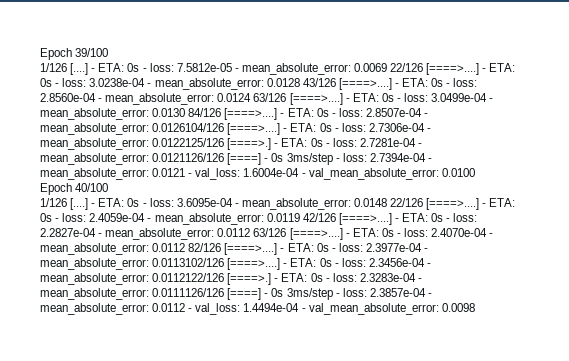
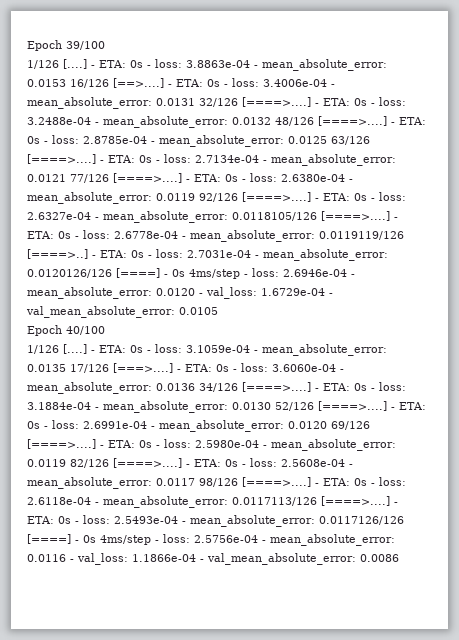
[176,63,516,75] [40,78,478,90] [40,93,494,105] [40,108,429,120] [40,123,431,135] [40,138,422,150] [40,153,432,165] [40,168,475,180] 7.5812e-05 - mean_absolute_error: 0.0069 22/126 [====>....] - ETA: 0s - loss: 3.0238e-04 - mean_absolute_error: 0.0128 43/126 [====>....] - ETA: 0s - loss: 2.8560e-04 - mean_absolute_error: 0.0124 63/126 [====>....] - ETA: 0s - loss: 3.0499e-04 - mean_absolute_error: 0.0130 84/126 [====>....] - ETA: 0s - loss: 2.8507e-04 - mean_absolute_error: 0.0126104/126 [====>....] - ETA: 0s - loss: 2.7306e-04 - mean_absolute_error: 0.0122125/126 [====>.] - ETA: 0s - loss: 2.7281e-04 - mean_absolute_error: 0.0121126/126 [====] - 0s 3ms/step - loss: 2.7394e-04 - mean_absolute_error: 0.0121 - val_loss: 1.6004e-04 - val_mean_absolute_error: 0.0100 -> [186,59,387,71] [27,78,335,88] [27,97,406,109] [27,116,426,128] [27,135,370,147] [27,154,396,166] [27,173,353,183] [27,192,406,204] [27,211,398,223] [27,230,404,242] [27,249,388,261] [27,268,355,279] [27,287,333,299] [26,306,218,318] 3.8863e-04 - mean_absolute_error: 0.0153 16/126 [==>....] - ETA: 0s - loss: 3.4006e-04 - mean_absolute_error: 0.0131 32/126 [====>....] - ETA: 0s - loss: 3.2488e-04 - mean_absolute_error: 0.0132 48/126 [====>....] - ETA: 0s - loss: 2.8785e-04 - mean_absolute_error: 0.0125 63/126 [====>....] - ETA: 0s - loss: 2.7134e-04 - mean_absolute_error: 0.0121 77/126 [====>....] - ETA: 0s - loss: 2.6380e-04 - mean_absolute_error: 0.0119 92/126 [====>....] - ETA: 0s - loss: 2.6327e-04 - mean_absolute_error: 0.0118105/126 [====>....] - ETA: 0s - loss: 2.6778e-04 - mean_absolute_error: 0.0119119/126 [====>..] - ETA: 0s - loss: 2.7031e-04 - mean_absolute_error: 0.0120126/126 [====] - 0s 4ms/step - loss: 2.6946e-04 - mean_absolute_error: 0.0120 - val_loss: 1.6729e-04 - val_mean_absolute_error: 0.0105
[176,198,516,210] [40,213,478,225] [40,228,494,240] [40,243,186,255] 3.6095e-04 - mean_absolute_error: 0.0148 22/126 [====>....] - ETA: 0s - loss: 2.4059e-04 - mean_absolute_error: 0.0119 42/126 [====>....] - ETA: 0s - loss: 2.2827e-04 - mean_absolute_error: 0.0112 63/126 [====>....] - ETA: 0s - loss: 2.4070e-04 - mean_absolute_error: 0.0112 -> [186,344,387,356] [27,363,344,373] [27,382,406,394] [27,401,426,413] [27,420,370,432] [27,439,396,451] [27,459,66,467] 3.1059e-04 - mean_absolute_error: 0.0135 17/126 [===>....] - ETA: 0s - loss: 3.6060e-04 - mean_absolute_error: 0.0136 34/126 [====>....] - ETA: 0s - loss: 3.1884e-04 - mean_absolute_error: 0.0130 52/126 [====>....] - ETA: 0s - loss: 2.6991e-04 - mean_absolute_error: 0.0120 69/126 [====>....] - ETA: 0s - loss: 2.5980e-04 - mean_absolute_error: 0.0119
[365,243,429,252] [40,258,431,270] [40,273,422,285] [40,288,432,300] [40,303,475,315] 2.3977e-04 - mean_absolute_error: 0.0113102/126 [====>....] - ETA: 0s - loss: 2.3456e-04 - mean_absolute_error: 0.0112122/126 [====>.] - ETA: 0s - loss: 2.3283e-04 - mean_absolute_error: 0.0111126/126 [====] - 0s 3ms/step - loss: 2.3857e-04 - mean_absolute_error: 0.0112 - val_loss: 1.4494e-04 - val_mean_absolute_error: 0.0098 -> [281,459,353,467] [27,477,406,489] [27,496,398,508] [27,515,404,527] [27,534,395,546] [27,553,399,565] 2.5608e-04 - mean_absolute_error: 0.0117 98/126 [====>....] - ETA: 0s - loss: 2.6118e-04 - mean_absolute_error: 0.0117113/126 [====>....] - ETA: 0s - loss: 2.5493e-04 - mean_absolute_error: 0.0117126/126 [====] - 0s 4ms/step - loss: 2.5756e-04 - mean_absolute_error: 0.0116 - val_loss: 1.1866e-04 - val_mean_absolute_error: 0.0086

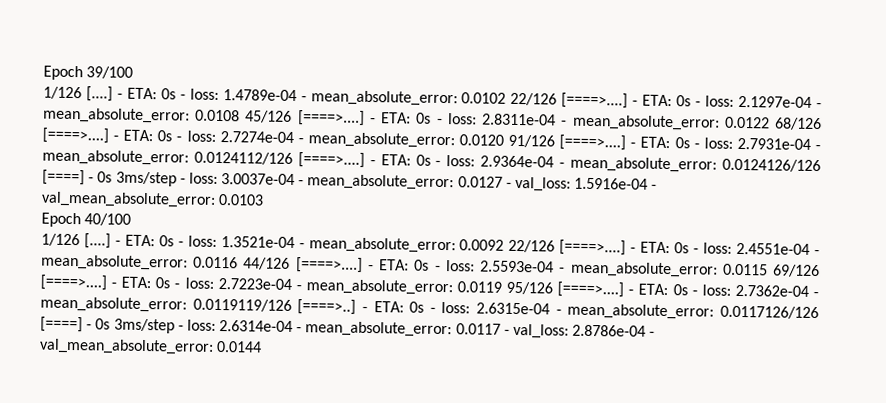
[186,59,387,71] [27,78,335,88] [27,97,406,109] [27,116,426,128] [27,135,370,147] [27,154,396,166] [27,173,353,183] [27,192,406,204] [27,211,398,223] [27,230,404,242] [27,249,388,261] [27,268,355,279] [27,287,333,299] [26,306,218,318] 3.8863e-04 - mean_absolute_error: 0.0153 16/126 [==>....] - ETA: 0s - loss: 3.4006e-04 - mean_absolute_error: 0.0131 32/126 [====>....] - ETA: 0s - loss: 3.2488e-04 - mean_absolute_error: 0.0132 48/126 [====>....] - ETA: 0s - loss: 2.8785e-04 - mean_absolute_error: 0.0125 63/126 [====>....] - ETA: 0s - loss: 2.7134e-04 - mean_absolute_error: 0.0121 77/126 [====>....] - ETA: 0s - loss: 2.6380e-04 - mean_absolute_error: 0.0119 92/126 [====>....] - ETA: 0s - loss: 2.6327e-04 - mean_absolute_error: 0.0118105/126 [====>....] - ETA: 0s - loss: 2.6778e-04 - mean_absolute_error: 0.0119119/126 [====>..] - ETA: 0s - loss: 2.7031e-04 - mean_absolute_error: 0.0120126/126 [====] - 0s 4ms/step - loss: 2.6946e-04 - mean_absolute_error: 0.0120 - val_loss: 1.6729e-04 - val_mean_absolute_error: 0.0105 -> [222,89,822,109] [43,107,823,131] [42,127,821,151] [42,149,822,173] [42,169,658,192] [41,191,265,208] 1.4789e-04 - mean_absolute_error: 0.0102 22/126 [====>....] - ETA: 0s - loss: 2.1297e-04 - mean_absolute_error: 0.0108 45/126 [====>....] - ETA: 0s - loss: 2.8311e-04 - mean_absolute_error: 0.0122 68/126 [====>....] - ETA: 0s - loss: 2.7274e-04 - mean_absolute_error: 0.0120 91/126 [====>....] - ETA: 0s - loss: 2.7931e-04 - mean_absolute_error: 0.0124112/126 [====>....] - ETA: 0s - loss: 2.9364e-04 - mean_absolute_error: 0.0124126/126 [====] - 0s 3ms/step - loss: 3.0037e-04 - mean_absolute_error: 0.0127 - val_loss: 1.5916e-04 - val_mean_absolute_error: 0.0103
[186,344,387,356] [27,363,344,373] [27,382,406,394] [27,401,426,413] [27,420,327,432] 3.1059e-04 - mean_absolute_error: 0.0135 17/126 [===>....] - ETA: 0s - loss: 3.6060e-04 - mean_absolute_error: 0.0136 34/126 [====>....] - ETA: 0s - loss: 3.1884e-04 - mean_absolute_error: 0.0130 52/126 [====>....] - ETA: 0s - loss: 2.6991e-04 - mean_absolute_error: 0.0120 -> [220,236,820,256] [41,254,768,278] 1.3521e-04 - mean_absolute_error: 0.0092 22/126 [====>....] - ETA: 0s - loss: 2.4551e-04 - mean_absolute_error: 0.0116 44/126 [====>....] - ETA: 0s - loss: 2.5593e-04 - mean_absolute_error: 0.0115
[195,439,396,451] [27,458,353,468] [27,477,406,489] [27,496,398,508] [27,515,178,524] 2.5980e-04 - mean_absolute_error: 0.0119 82/126 [====>....] - ETA: 0s - loss: 2.5608e-04 - mean_absolute_error: 0.0117 98/126 [====>....] - ETA: 0s - loss: 2.6118e-04 - mean_absolute_error: 0.0117113/126 [====>....] - ETA: 0s - loss: 2.5493e-04 -> [217,277,819,298] [40,296,551,315] 2.7223e-04 - mean_absolute_error: 0.0119 95/126 [====>....] - ETA: 0s - loss: 2.7362e-04 - mean_absolute_error: 0.0119119/126 [====>..] - ETA: 0s - loss: 2.6315e-04
[100,534,395,546] [27,553,399,565] 4ms/step - loss: 2.5756e-04 - mean_absolute_error: 0.0116 - val_loss: 1.1866e-04 - val_mean_absolute_error: 0.0086 -> [113,318,656,339] [39,338,263,355] 3ms/step - loss: 2.6314e-04 - mean_absolute_error: 0.0117 - val_loss: 2.8786e-04 - val_mean_absolute_error: 0.0144

